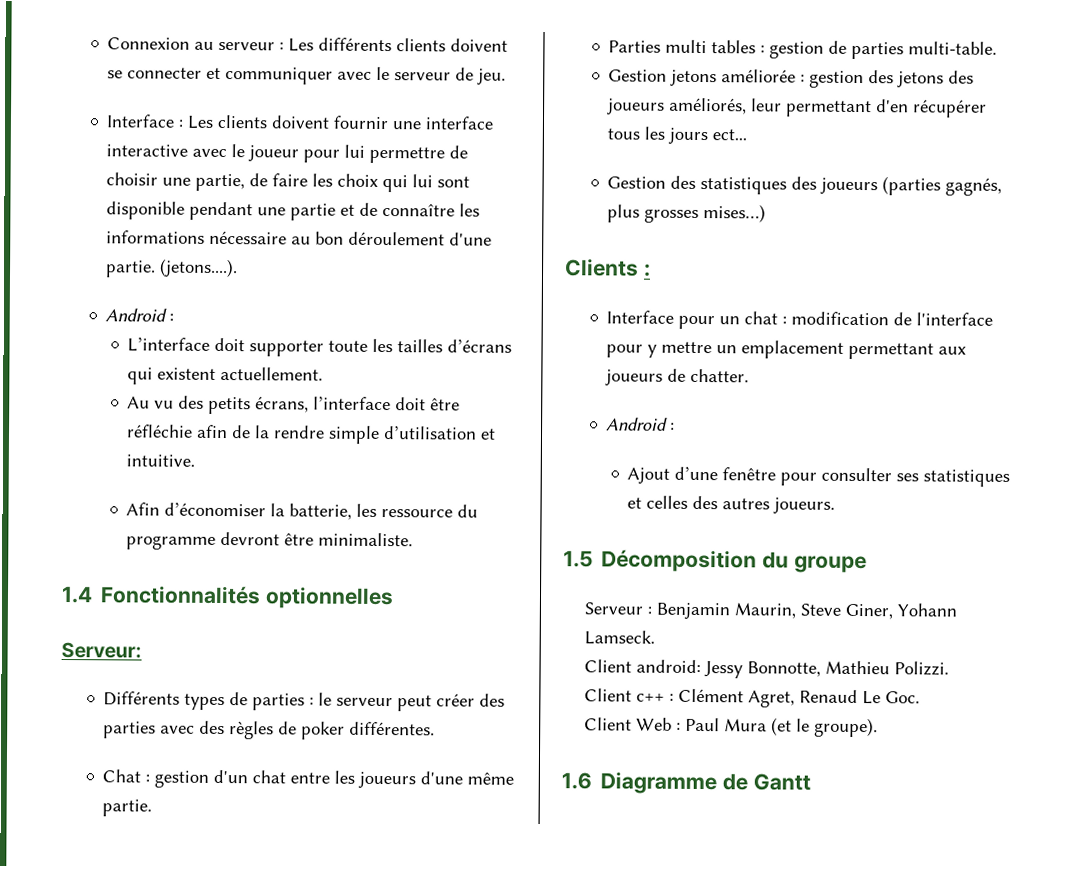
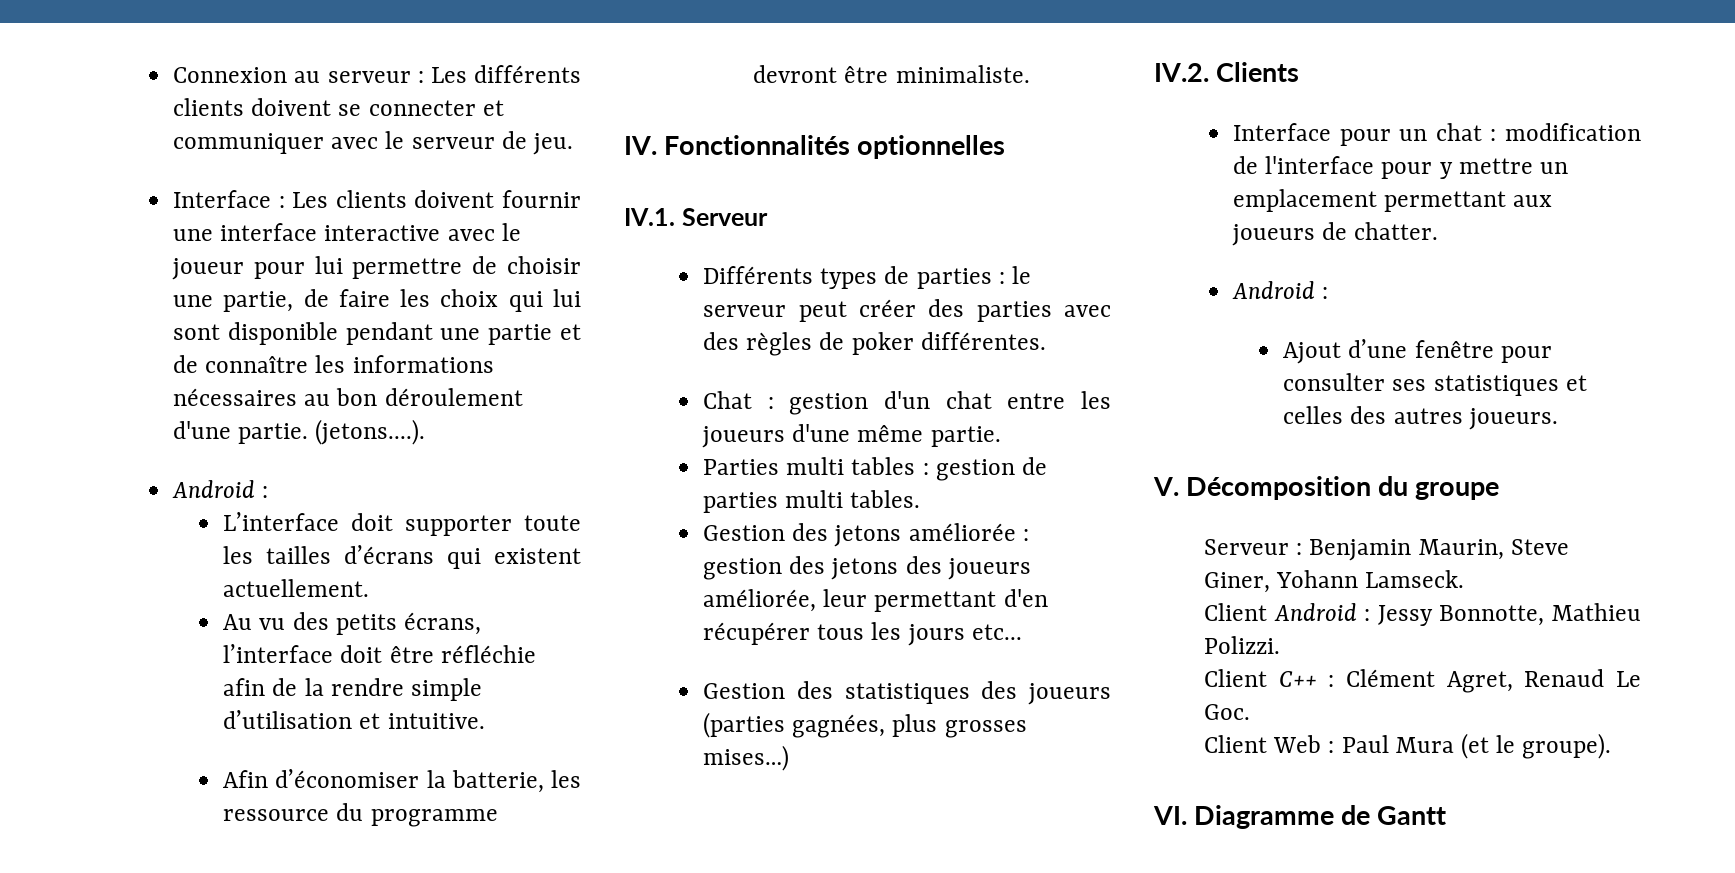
[209,230,288,245] nécessaire -> [173,388,298,406] nécessaires
[61,585,93,604] 1.4 -> [624,136,657,155] IV.
[61,641,142,659] Serveur: -> [624,208,768,226] IV.1. Serveur
[908,41,998,55] [608,69,668,82] multi-table. // Gestion -> [785,490,921,508] [703,523,829,541] multi tables. // Gestion des
[669,97,748,115] améliorés, -> [703,589,817,612] améliorée,
[712,129,748,141] ect... -> [971,624,1022,640] etc...
[945,177,1003,196] gagnés, -> [792,714,886,738] gagnées,
(767, 213) none -> [1154,63,1209,82] IV.2.
[643,263,651,277] : -> (1300, 72) none
[563,550,593,568] 1.5 -> [1153,477,1179,496] V.
[635,659,701,674] android: -> [1273,603,1371,621] Android :
[635,692,665,702] c++ -> [1278,671,1317,687] C++
[561,772,592,790] 1.6 -> [1153,806,1187,825] VI.

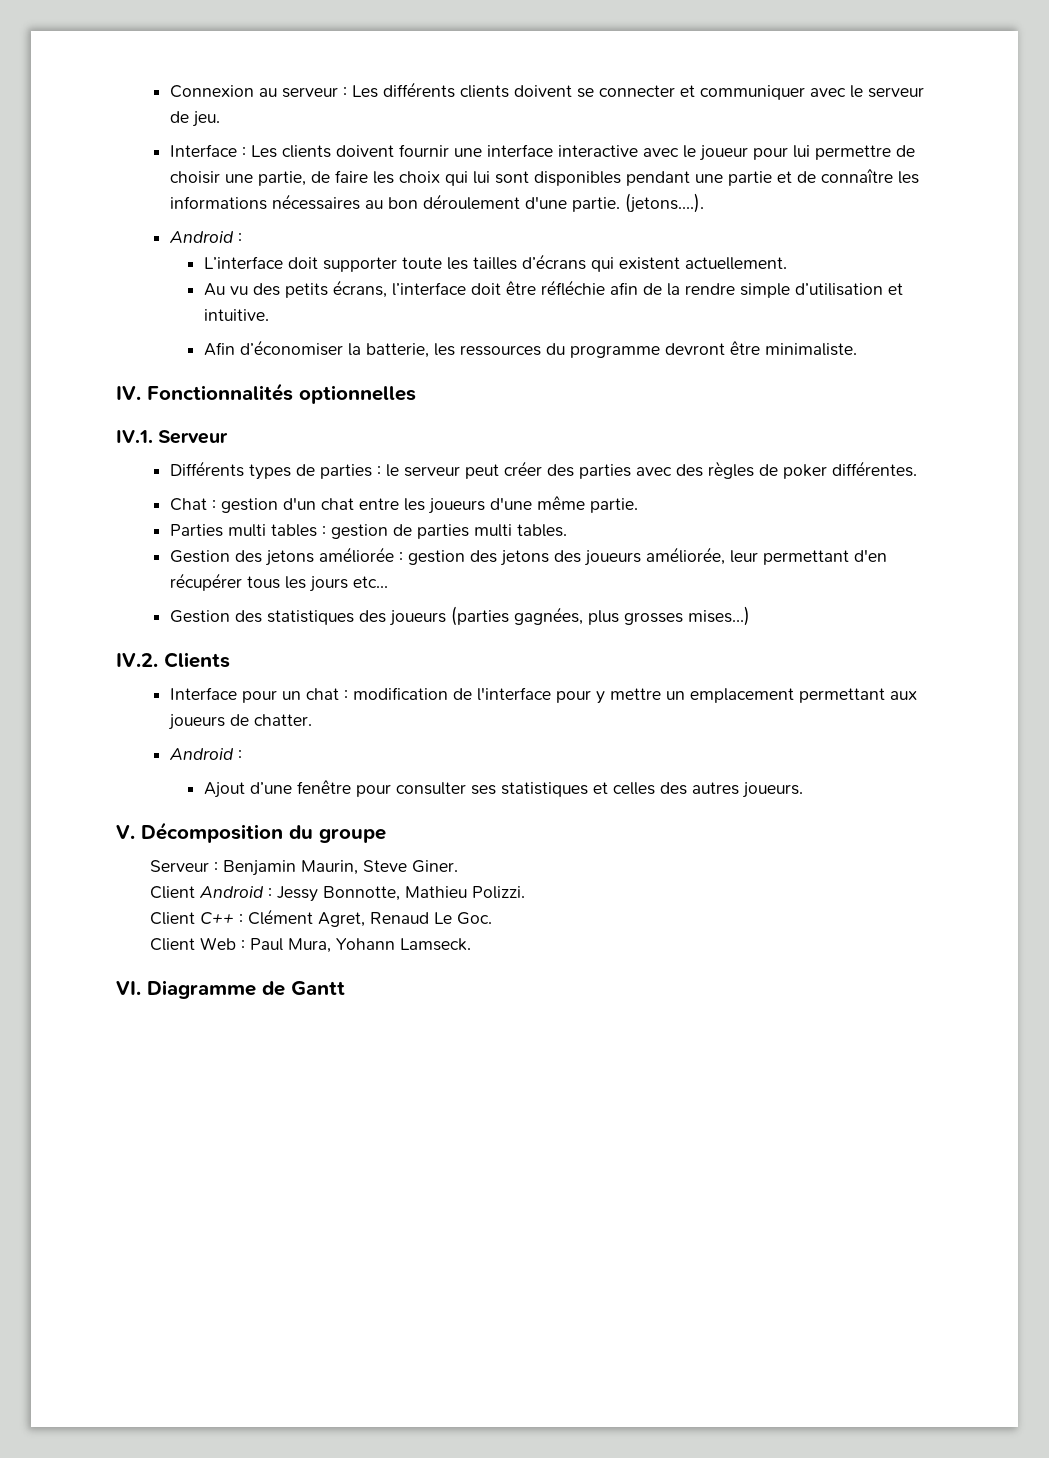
[227,322,338,345] disponible -> [533,171,621,186] disponibles
[223,809,330,821] ressource -> [460,345,542,356] ressources
[1204,570,1465,593] Giner, Yohann Lamseck. -> [412,860,459,873] Giner.
[1395,733,1612,759] Mura (et le groupe). -> [288,938,472,953] Mura, Yohann Lamseck.

